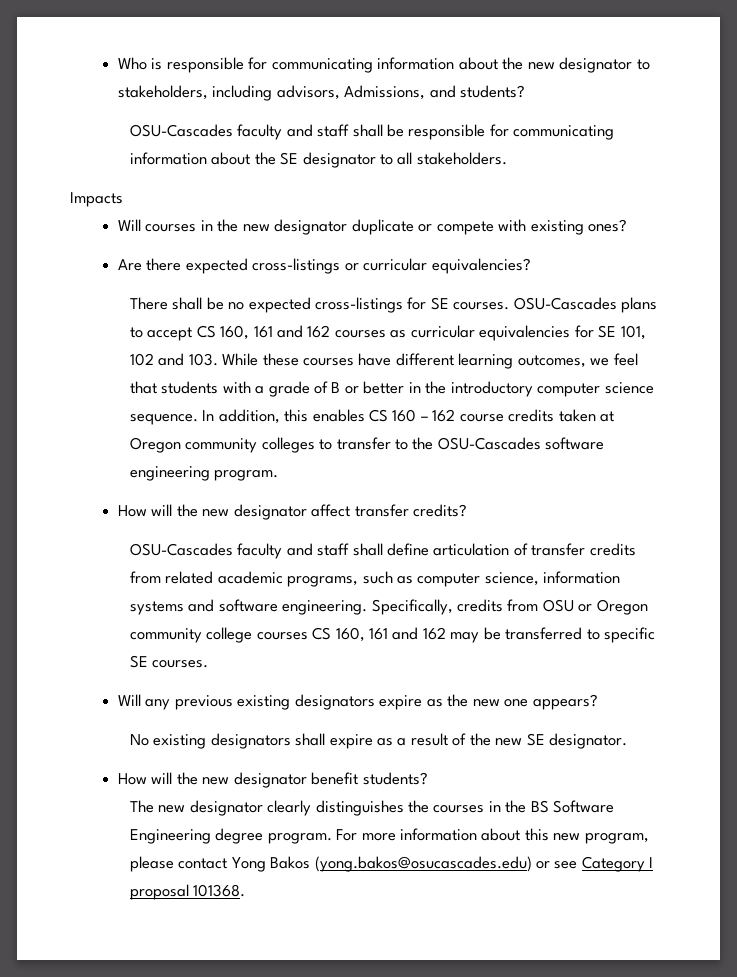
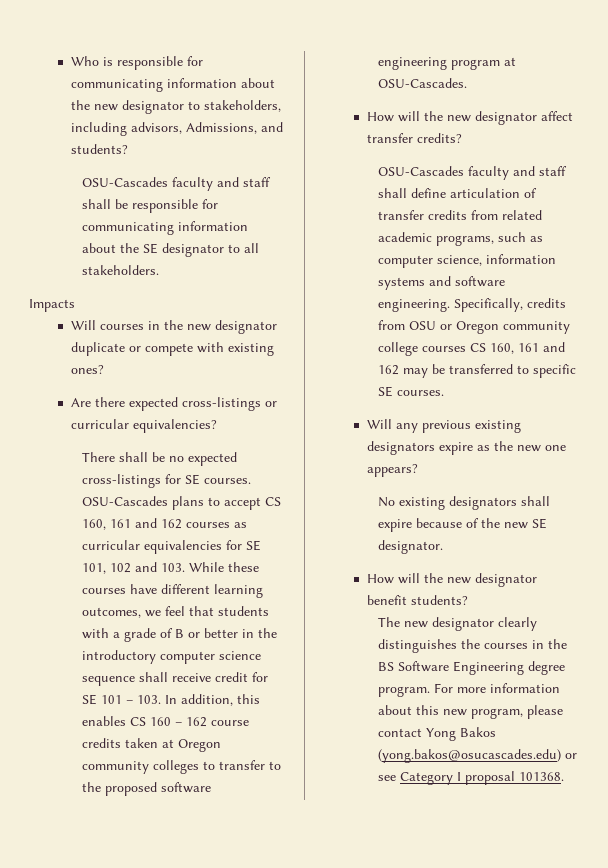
[129,414,198,425] sequence. -> [81,672,268,686] [81,694,161,705] sequence shall receive credit for SE 101 – 103.
[437,437,541,450] OSU-Cascades -> [104,782,157,796] proposed
[214,470,279,481] program. -> [450,57,516,70] [377,78,467,88] program at OSU-Cascades.
[376,733,448,746] as a result -> [415,518,462,528] because

